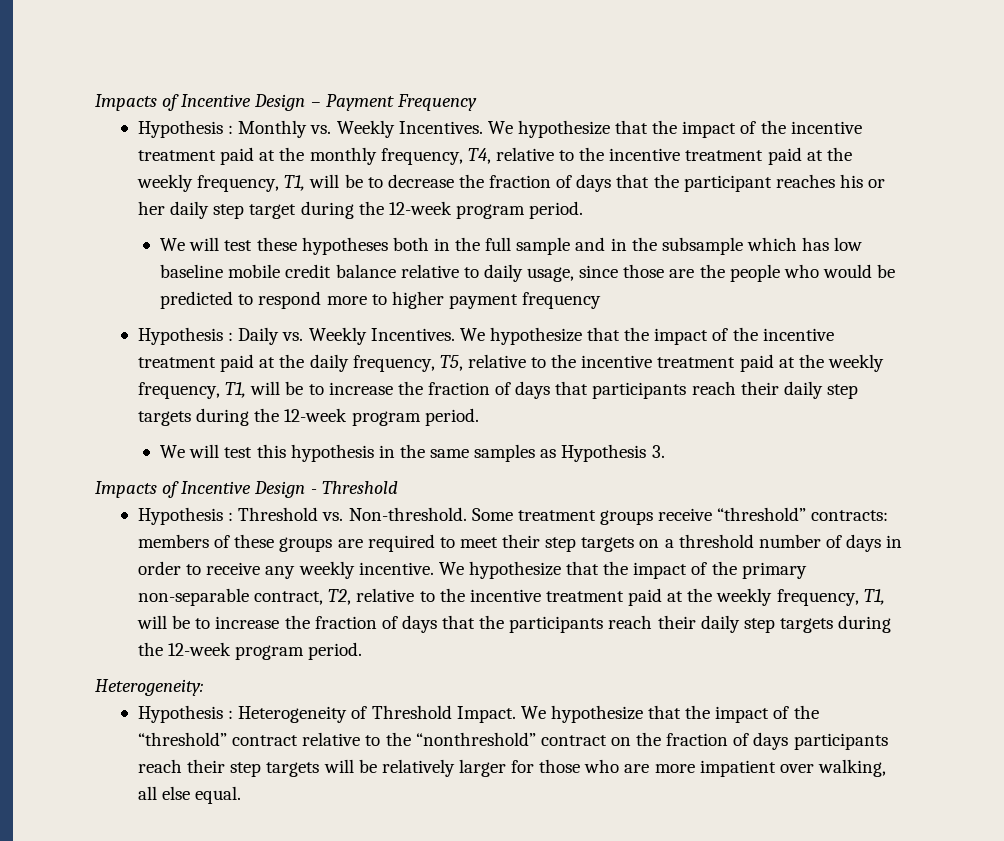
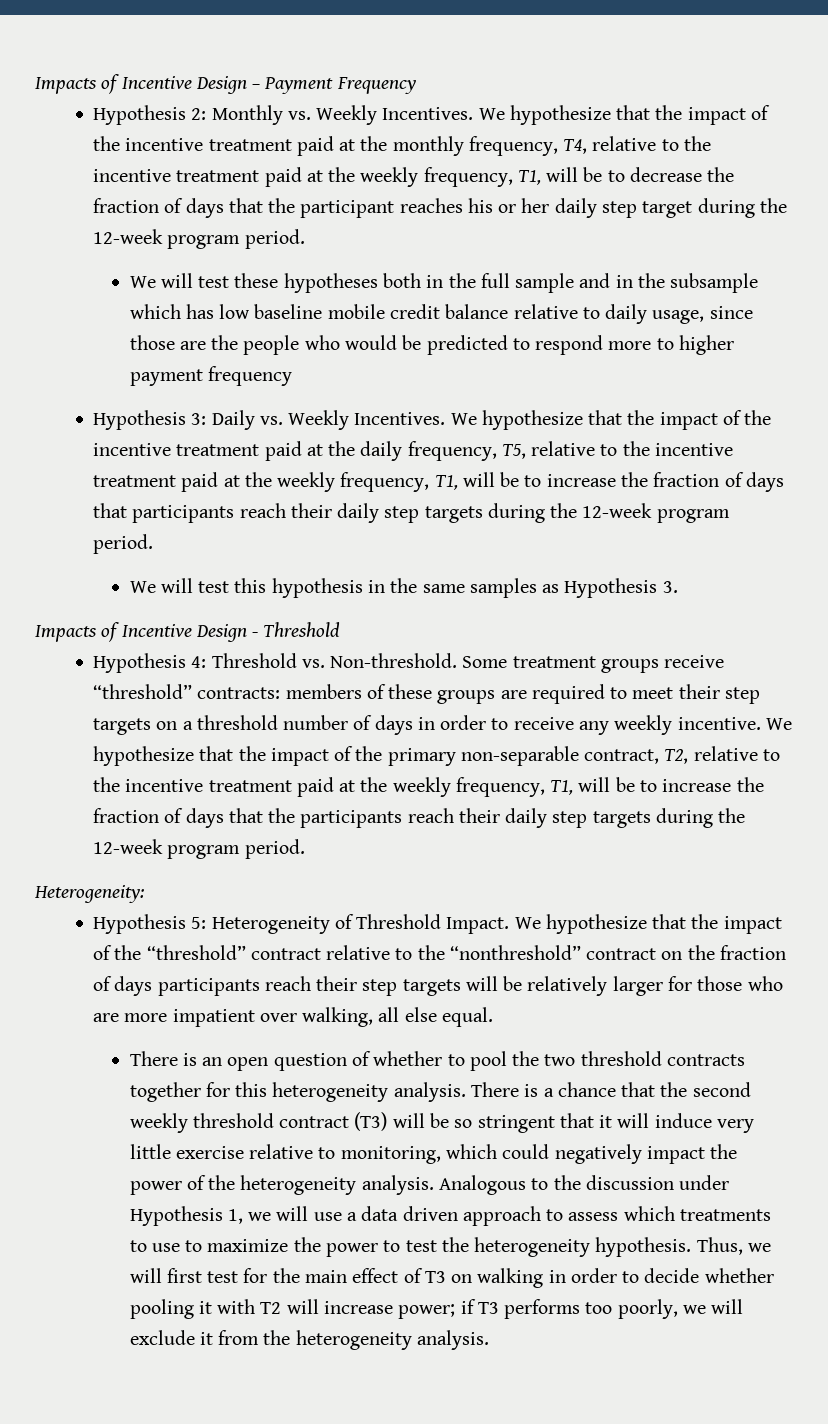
[228,125,234,134] : -> [191,108,207,120] 2:
[228,332,234,341] : -> [191,413,207,425] 3:
[228,512,234,521] : -> [191,656,207,668] 4:
[228,710,234,719] : -> [191,917,207,929] 5:
(242, 795) none -> [129,1051,745,1071] [129,1082,751,1102] [129,1112,754,1133] [129,1144,738,1164] [129,1175,730,1195] [129,1206,771,1226] [129,1237,771,1257] [129,1268,774,1288] [129,1299,744,1319] [129,1330,490,1350] // There is an open question of whether to pool the two threshold contracts together for this heterogeneity analysis. There is a chance that the second weekly threshold contract (T3) will be so stringent that it will induce very little exercise relative to monitoring, which could negatively impact the power of the heterogeneity analysis. Analogous to the discussion under Hypothesis 1, we will use a data driven approach to assess which treatments to use to maximize the power to test the heterogeneity hypothesis. Thus, we will first test for the main effect of T3 on walking in order to decide whether pooling it with T2 will increase power; if T3 performs too poorly, we will exclude it from the heterogeneity analysis.

